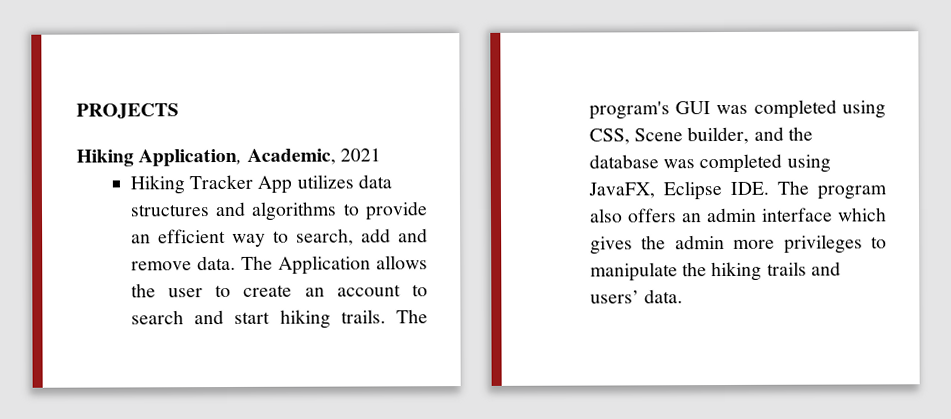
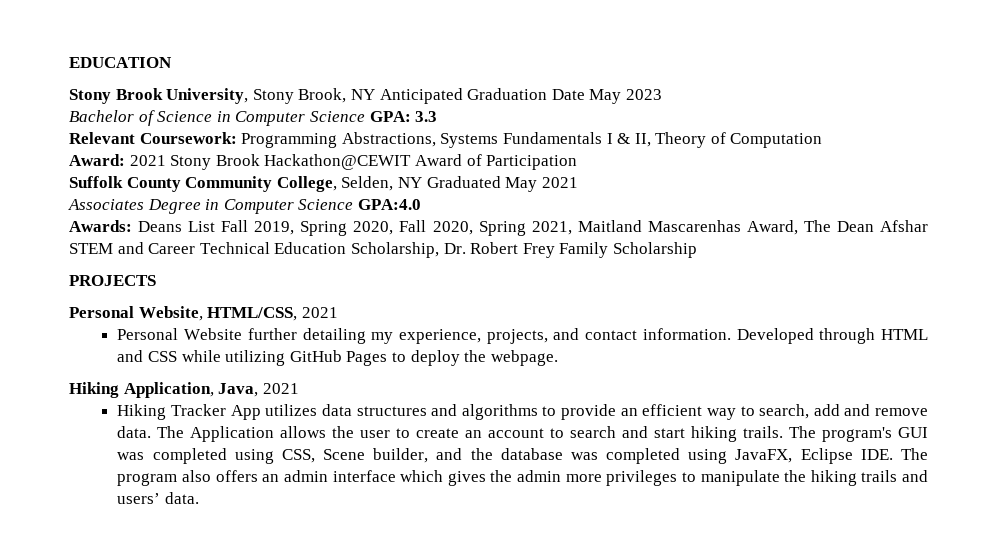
[76,103,179,119] PROJECTS -> [69,57,172,68] [69,88,662,104] [69,110,438,126] [69,132,823,148] [69,154,578,170] [69,176,578,192] [68,199,421,214] [69,220,928,236] [69,242,697,258] [69,275,156,286] [69,306,338,321] [117,328,928,344] [117,350,558,366] EDUCATION // Stony Brook University, Stony Brook, NY Anticipated Graduation Date May 2023 // Bachelor of Science in Computer Science GPA: 3.3 // Relevant Coursework: Programming Abstractions, Systems Fundamentals I & II, Theory of Computation // Award: 2021 Stony Brook Hackathon@CEWIT Award of Participation // Suffolk County Community College, Selden, NY Graduated May 2021 // Associates Degree in Computer Science GPA:4.0 // Awards: Deans List Fall 2019, Spring 2020, Fall 2020, Spring 2021, Maitland Mascarenhas Award, The Dean Afshar STEM and Career Technical Education Scholarship, Dr. Robert Frey Family Scholarship // PROJECTS // Personal Website, HTML/CSS, 2021 // Personal Website further detailing my experience, projects, and contact information. Developed through HTML and CSS while utilizing GitHub Pages to deploy the webpage.
[246,148,336,165] Academic, -> [218,383,259,397] Java,

